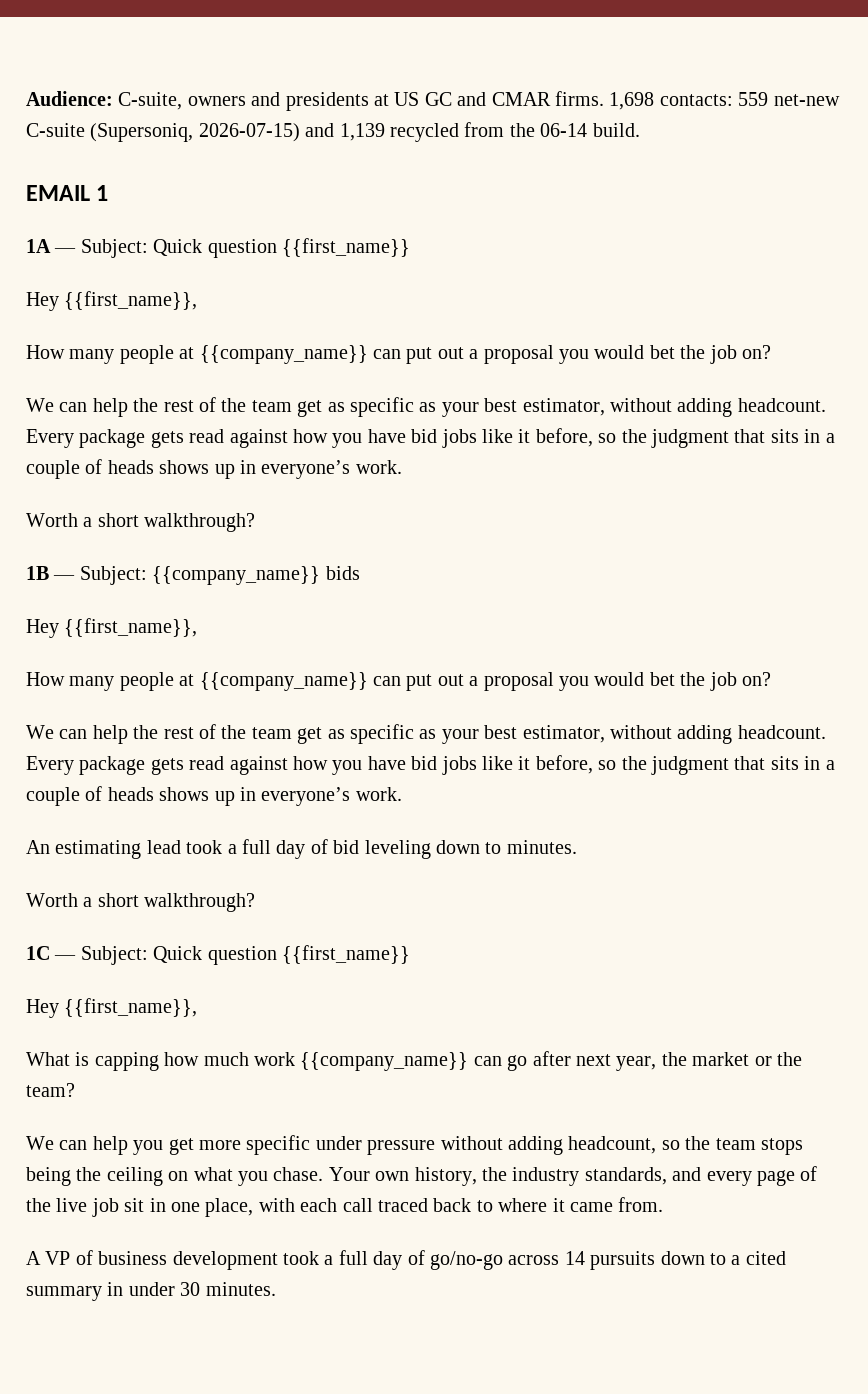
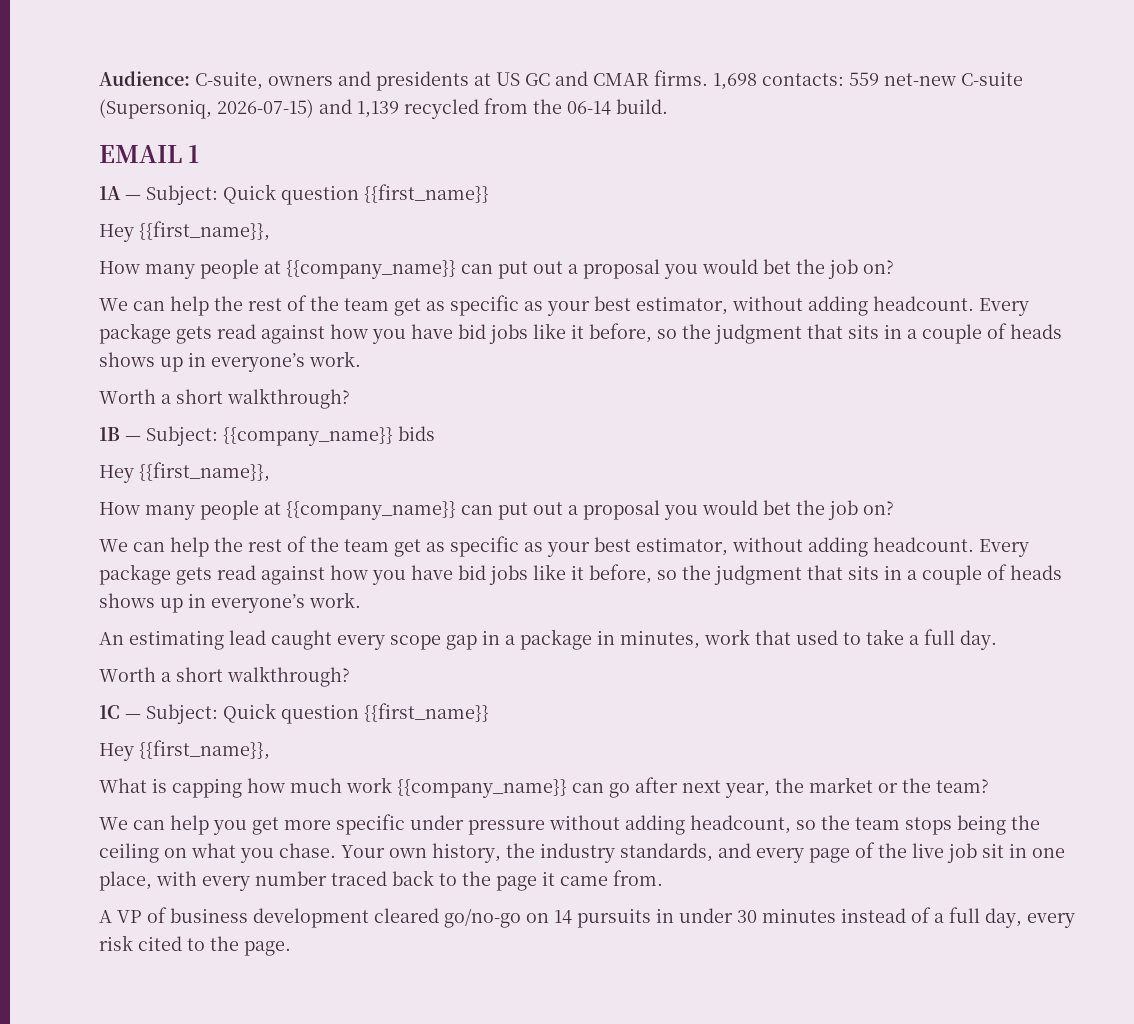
[186,839,577,859] took a full day of bid leveling down to minutes. -> [271,629,997,650] caught every scope gap in a package in minutes, work that used to take a full day.
[300,1198,373,1212] each call -> [202,871,327,891] every number
[498,1198,548,1212] where -> [462,871,537,891] the page
[283,1250,786,1270] [26,1282,276,1301] took a full day of go/no-go across 14 pursuits down to a cited summary in under 30 minutes. -> [374,907,1075,928] [99,935,291,956] cleared go/no-go on 14 pursuits in under 30 minutes instead of a full day, every risk cited to the page.

